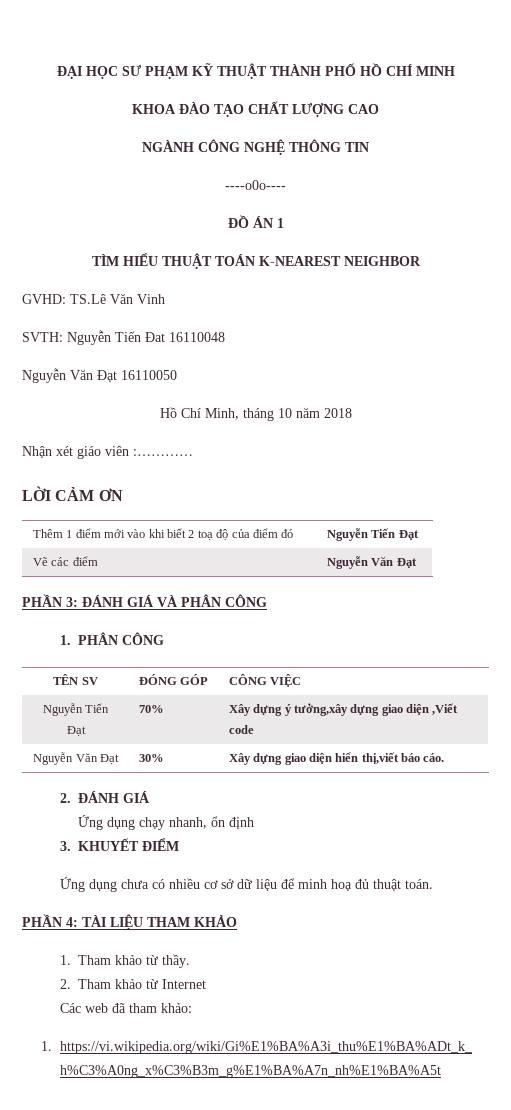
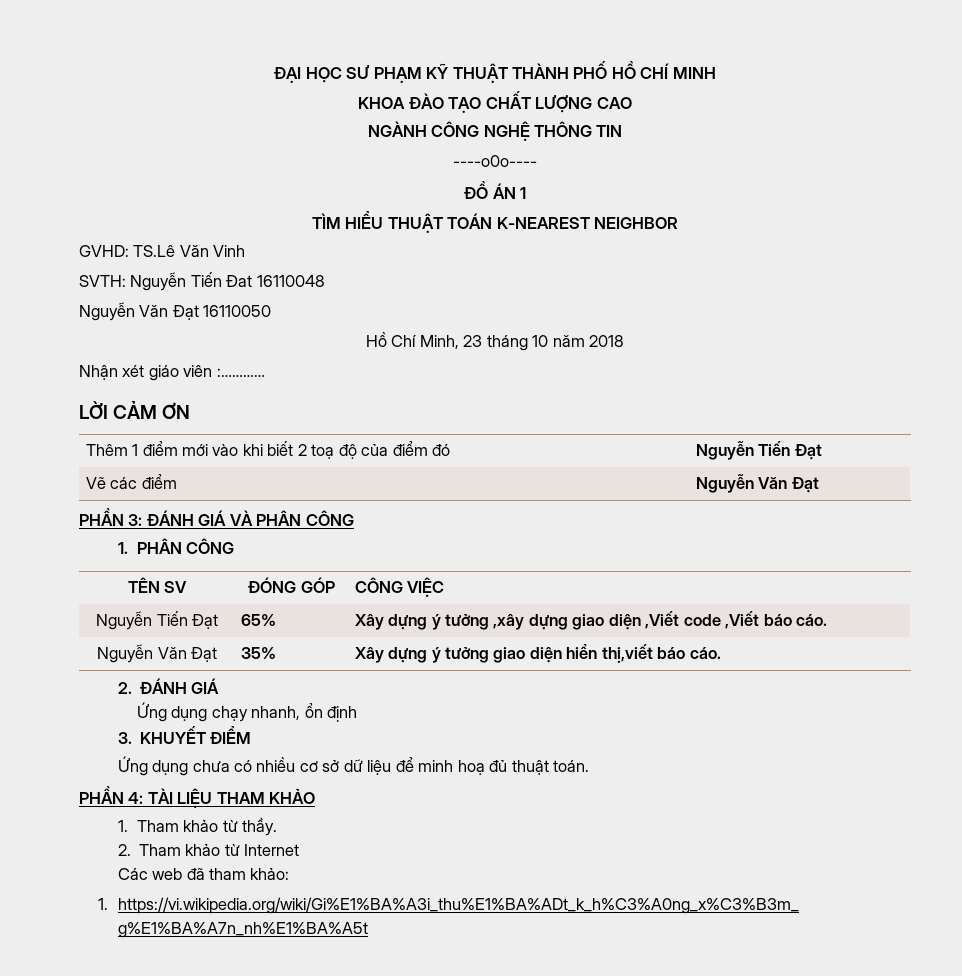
(239, 414) none -> [463,335,483,347] 23
[138,705,164,713] [228,703,348,716] 70% | Xây dựng ý tưởng,xây -> [240,614,276,626] [354,614,525,630] 65% | Xây dựng ý tưởng ,xây
(254, 729) none -> [725,611,828,629] ,Viết báo cáo.
[138,754,164,762] [228,753,283,765] 30% | Xây dựng -> [240,647,276,659] [354,647,490,663] 35% | Xây dựng ý tưởng

